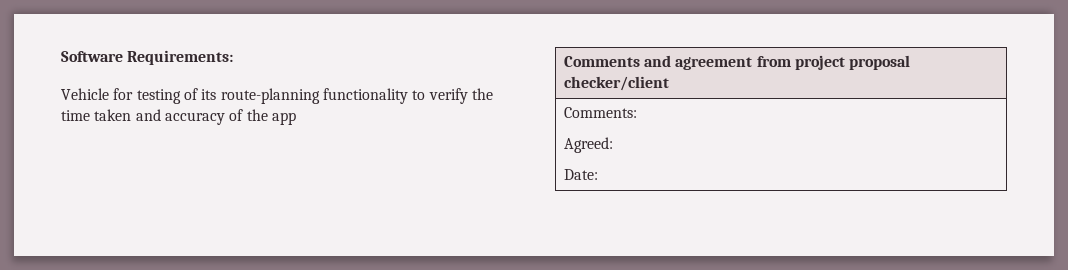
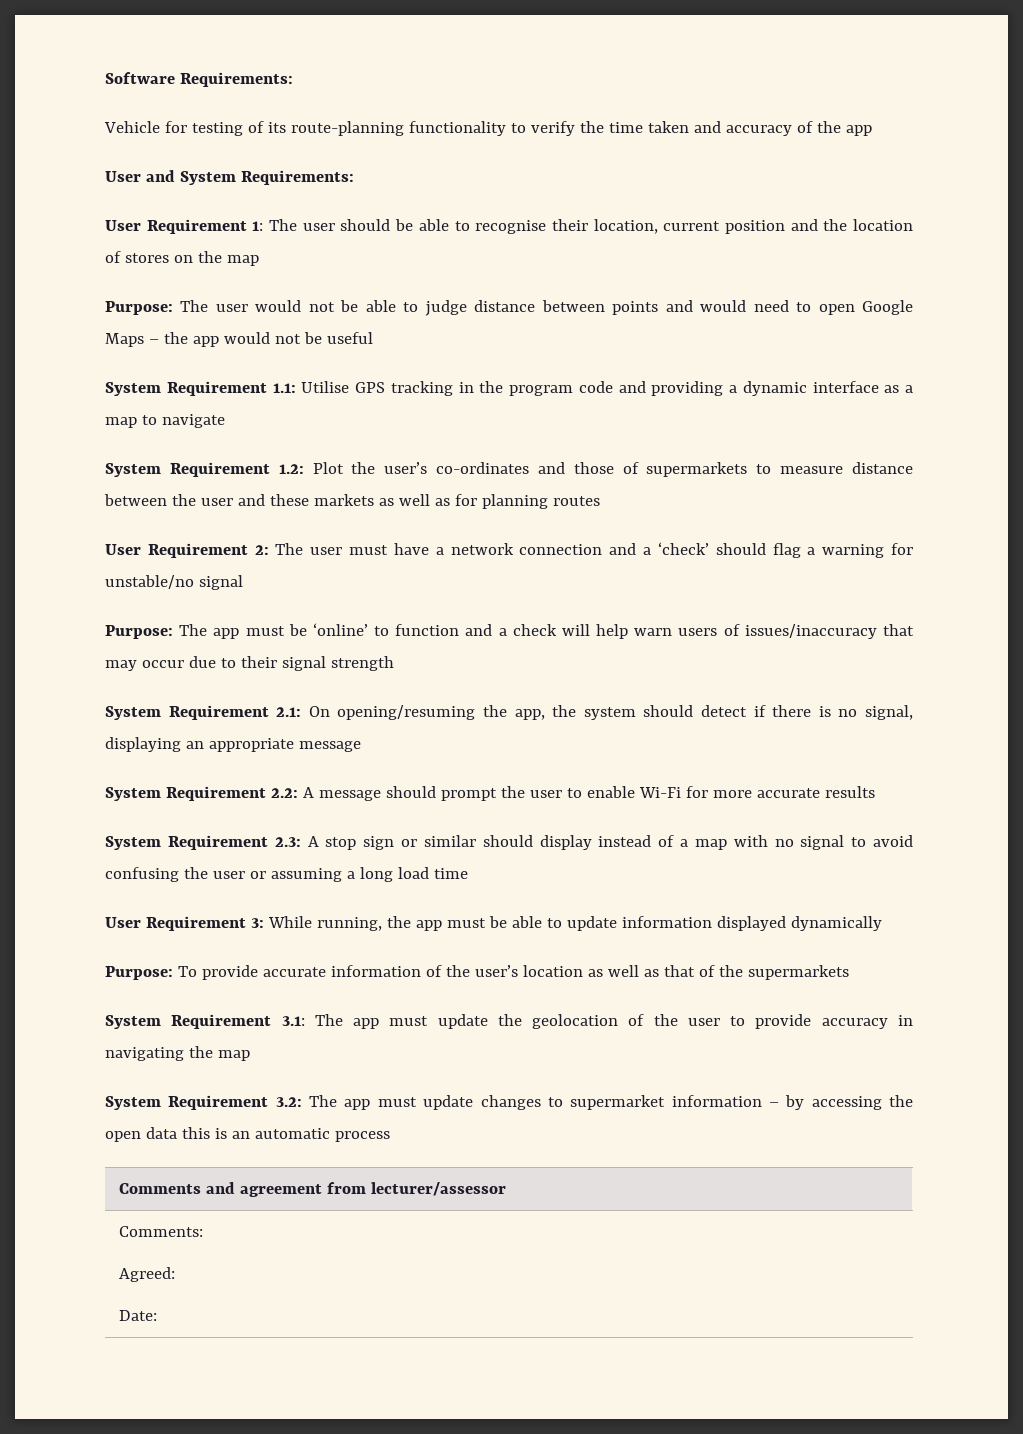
(296, 118) none -> [105,170,354,185] [105,219,913,234] [105,251,259,266] [105,300,914,316] [105,332,373,347] [105,381,913,396] [105,414,225,428] [105,462,913,477] [104,494,600,509] [105,542,914,558] [105,575,243,590] [105,623,914,639] [105,656,394,671] [105,705,914,720] [105,737,361,752] [105,786,875,801] [105,835,914,850] [105,867,468,882] [105,916,882,931] [105,965,849,980] [105,1014,913,1029] [105,1046,250,1061] [105,1095,913,1110] [105,1127,390,1142] // User and System Requirements: // User Requirement 1: The user should be able to recognise their location, current position and the location of stores on the map // Purpose: The user would not be able to judge distance between points and would need to open Google Maps – the app would not be useful // System Requirement 1.1: Utilise GPS tracking in the program code and providing a dynamic interface as a map to navigate // System Requirement 1.2: Plot the user’s co-ordinates and those of supermarkets to measure distance between the user and these markets as well as for planning routes // User Requirement 2: The user must have a network connection and a ‘check’ should flag a warning for unstable/no signal // Purpose: The app must be ‘online’ to function and a check will help warn users of issues/inaccuracy that may occur due to their signal strength // System Requirement 2.1: On opening/resuming the app, the system should detect if there is no signal, displaying an appropriate message // System Requirement 2.2: A message should prompt the user to enable Wi-Fi for more accurate results // System Requirement 2.3: A stop sign or similar should display instead of a map with no signal to avoid confusing the user or assuming a long load time // User Requirement 3: While running, the app must be able to update information displayed dynamically // Purpose: To provide accurate information of the user’s location as well as that of the supermarkets // System Requirement 3.1: The app must update the geolocation of the user to provide accuracy in navigating the map // System Requirement 3.2: The app must update changes to supermarket information – by accessing the open data this is an automatic process
[794,55,911,70] [563,76,669,91] project proposal checker/client -> [371,1182,507,1196] lecturer/assessor

